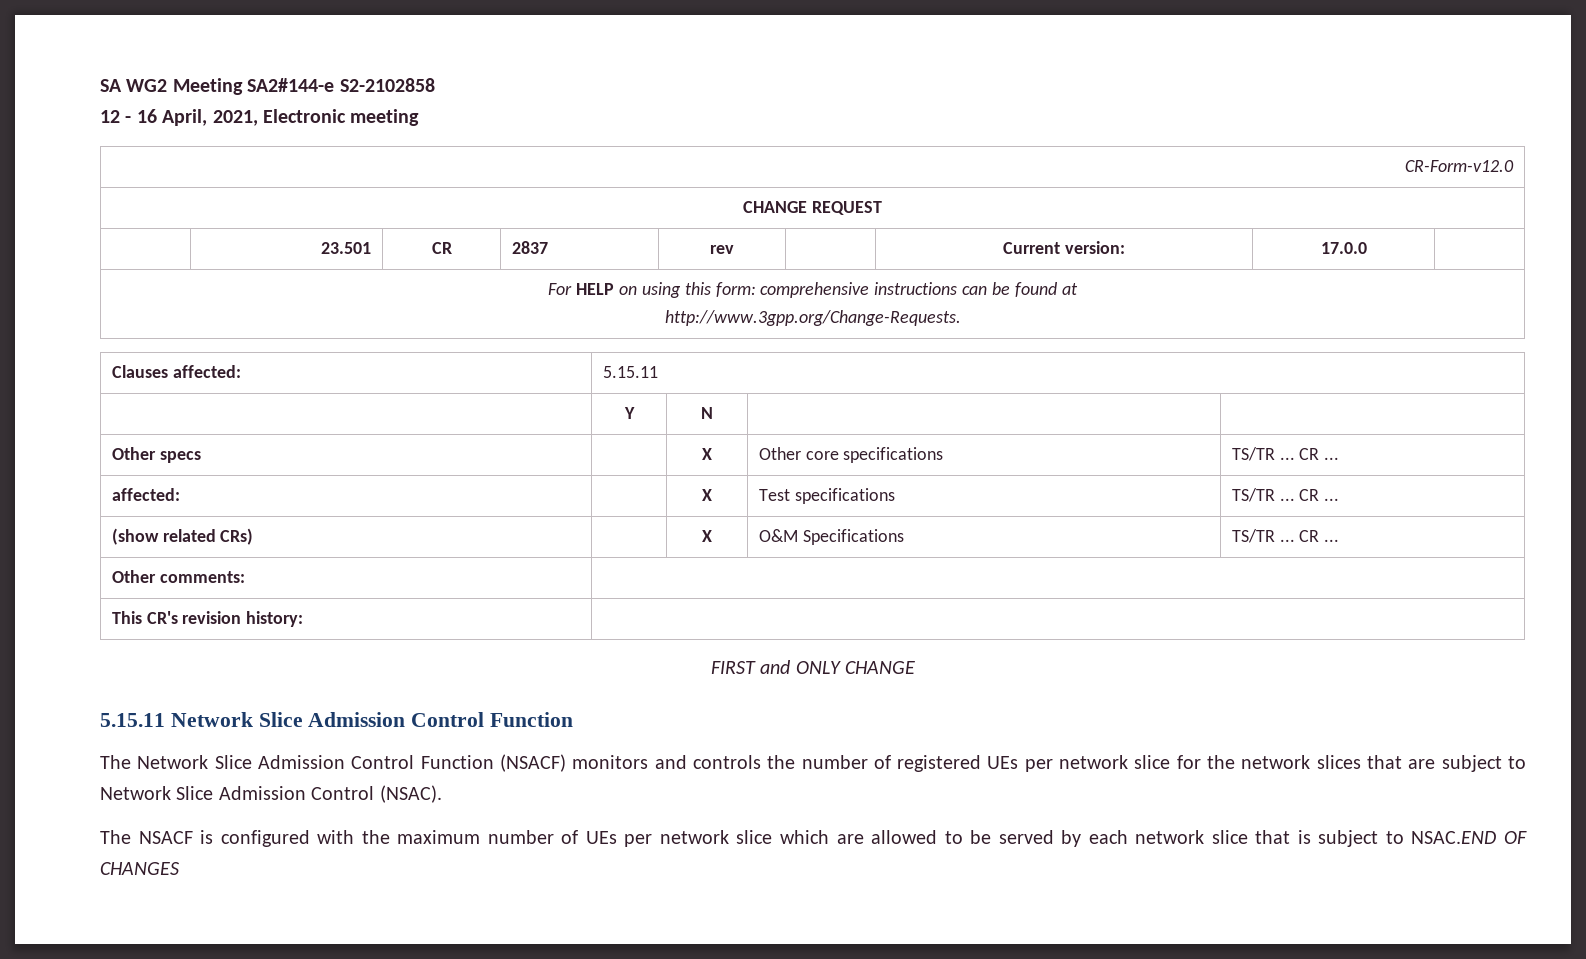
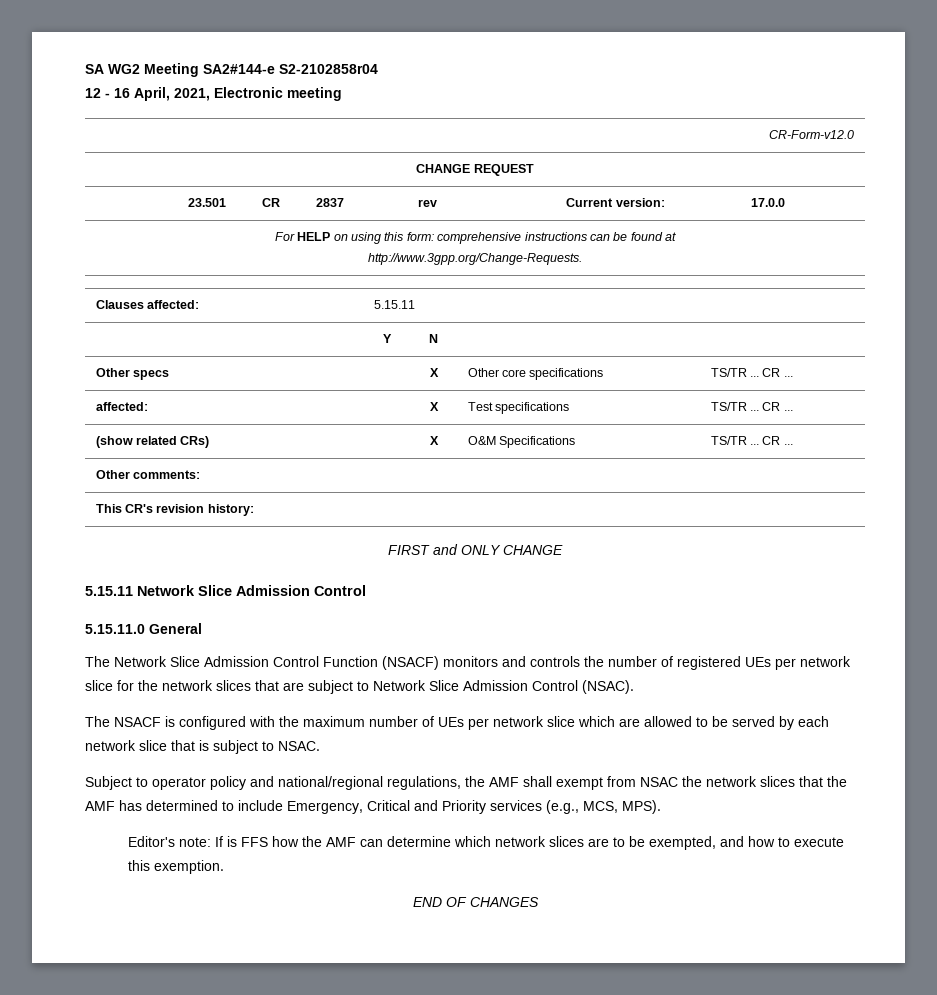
[339,78,435,92] S2-2102858 -> [279,64,378,74] S2-2102858r04
[490,712,574,727] Function -> [85,623,202,634] // 5.15.11.0 General
[1411,831,1497,844] NSAC.END -> [278,741,320,751] [85,776,847,790] [85,800,661,814] [128,836,845,850] [128,860,225,874] [412,897,442,907] NSAC. // Subject to operator policy and national/regional regulations, the AMF shall exempt from NSAC the network slices that the AMF has determined to include Emergency, Critical and Priority services (e.g., MCS, MPS). // Editor's note: If is FFS how the AMF can determine which network slices are to be exempted, and how to execute this exemption. // END

